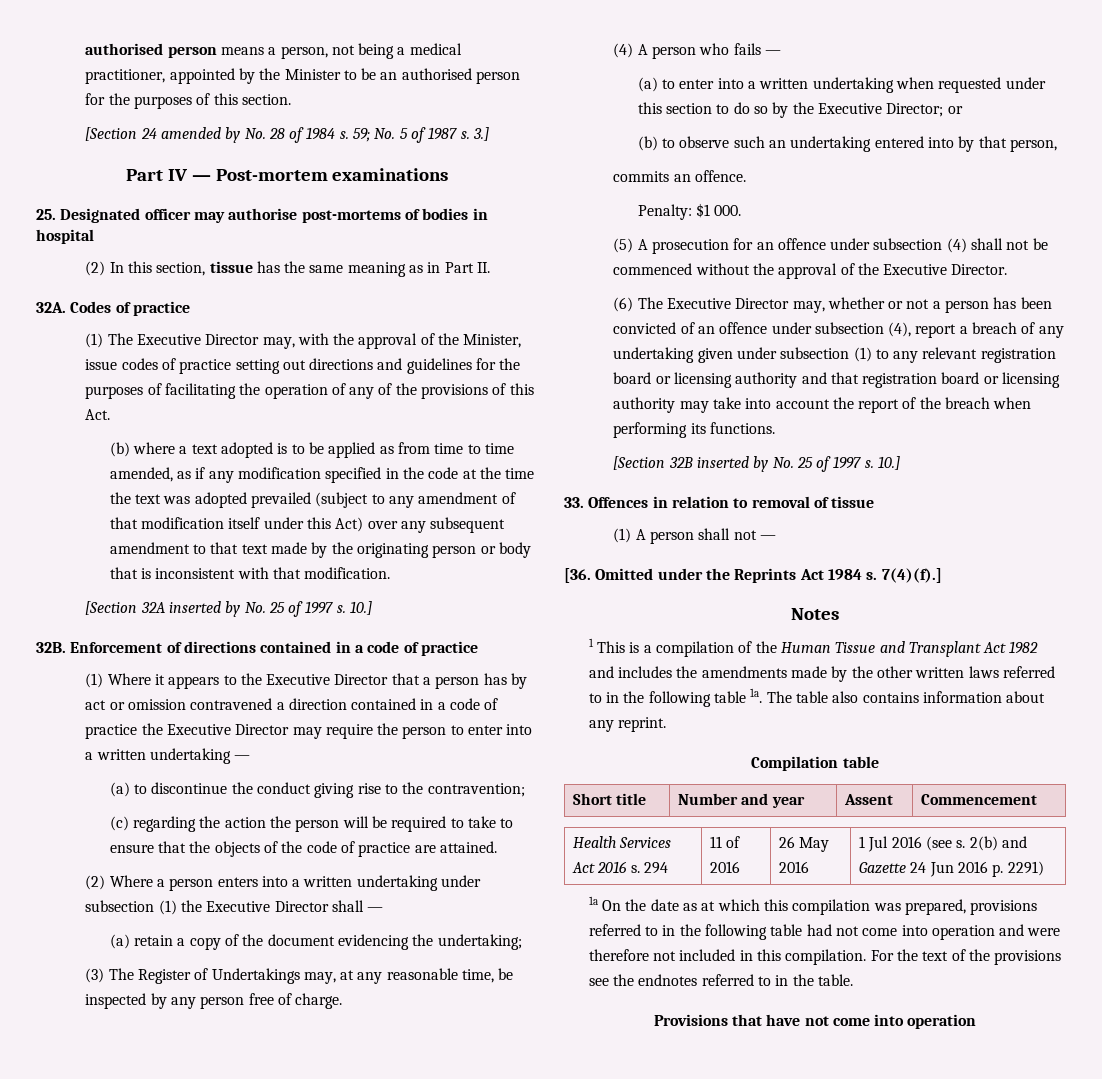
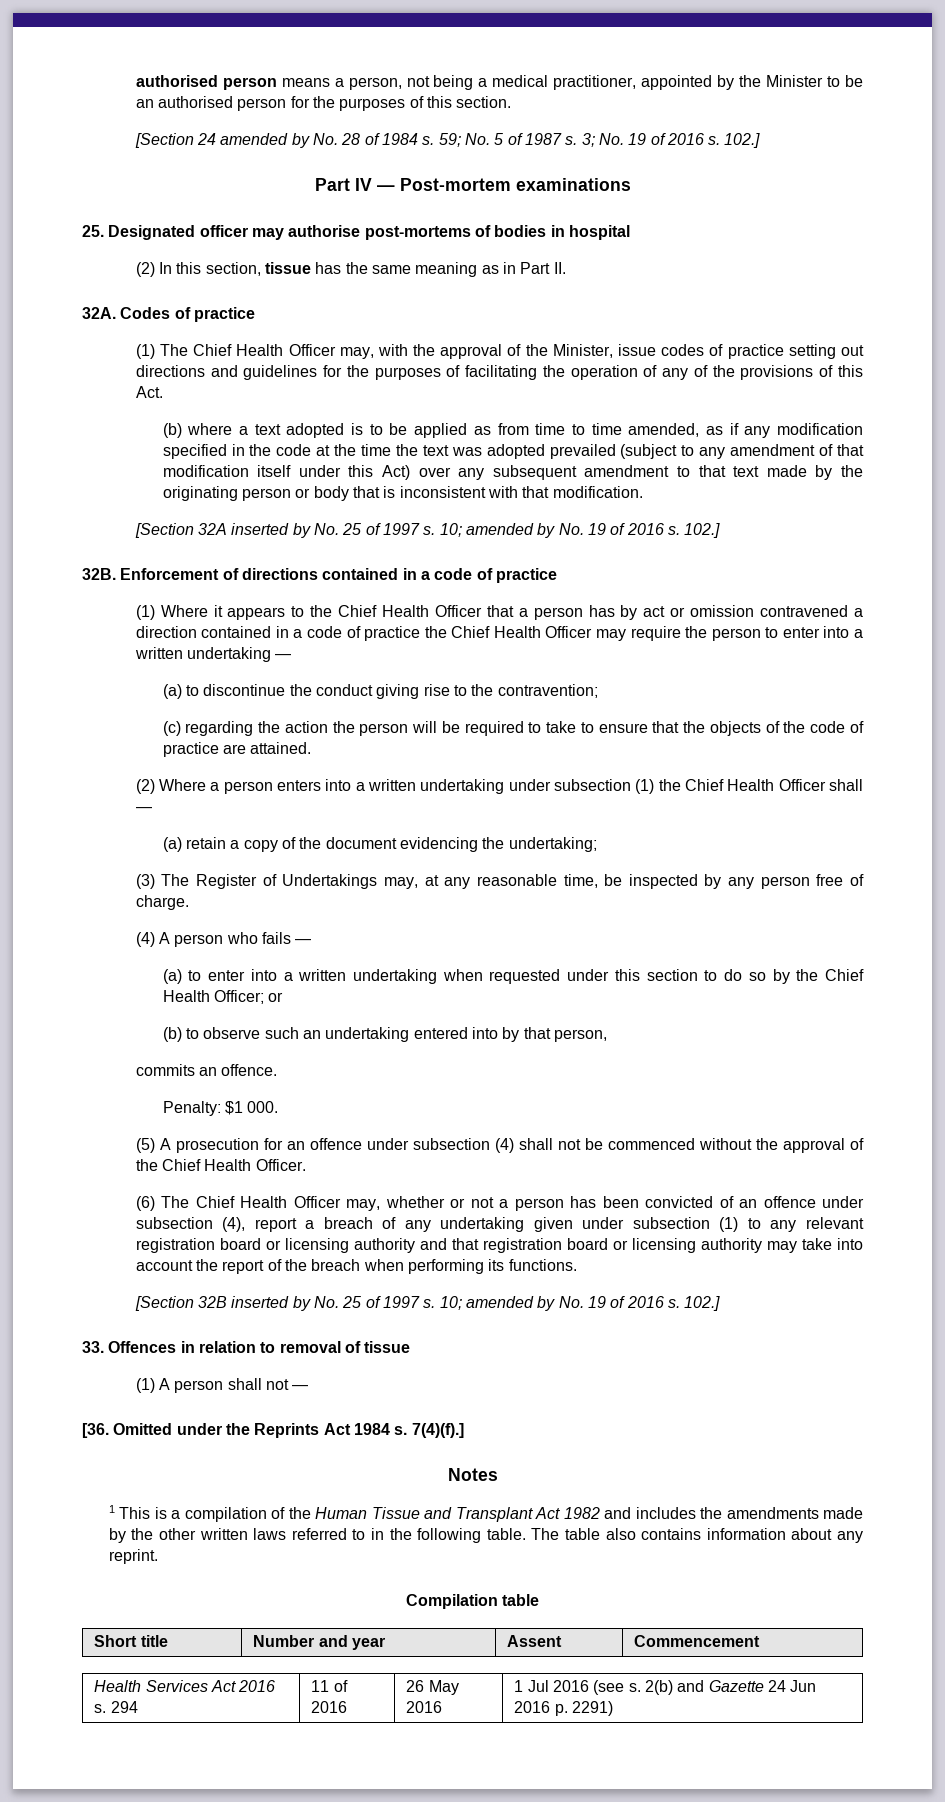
[473,127,490,141] 3.] -> [581,133,761,148] 3; No. 19 of 2016 s. 102.]
[136,334,260,345] Executive Director -> [193,344,336,356] Chief Health Officer
[350,601,373,615] 10.] -> [439,523,721,538] 10; amended by No. 19 of 2016 s. 102.]
[266,674,389,685] Executive Director -> [338,605,482,617] Chief Health Officer
[166,724,290,735] Executive Director -> [451,626,593,638] Chief Health Officer
[206,901,329,912] Executive Director -> [685,779,826,791] Chief Health Officer
[818,103,944,117] Executive Director; -> [824,969,864,981] [162,990,264,1004] Chief Health Officer;
[883,264,1008,275] Executive Director. -> [162,1159,306,1171] Chief Health Officer.
[666,298,790,309] Executive Director -> [195,1196,341,1208] Chief Health Officer
[878,456,901,470] 10.] -> [439,1296,721,1311] 10; amended by No. 19 of 2016 s. 102.]
[713,688,763,703] table 1a. -> [486,1528,526,1540] table.
[588,896,1038,915] [588,924,1061,940] [588,949,1062,965] [588,974,853,986] [653,1014,977,1029] // 1a On the date as at which this compilation was prepared, provisions referred to in the following table had not come into operation and were therefore not included in this compilation. For the text of the provisions see the endnotes referred to in the table. // Provisions that have not come into operation -> (614, 1708) none

